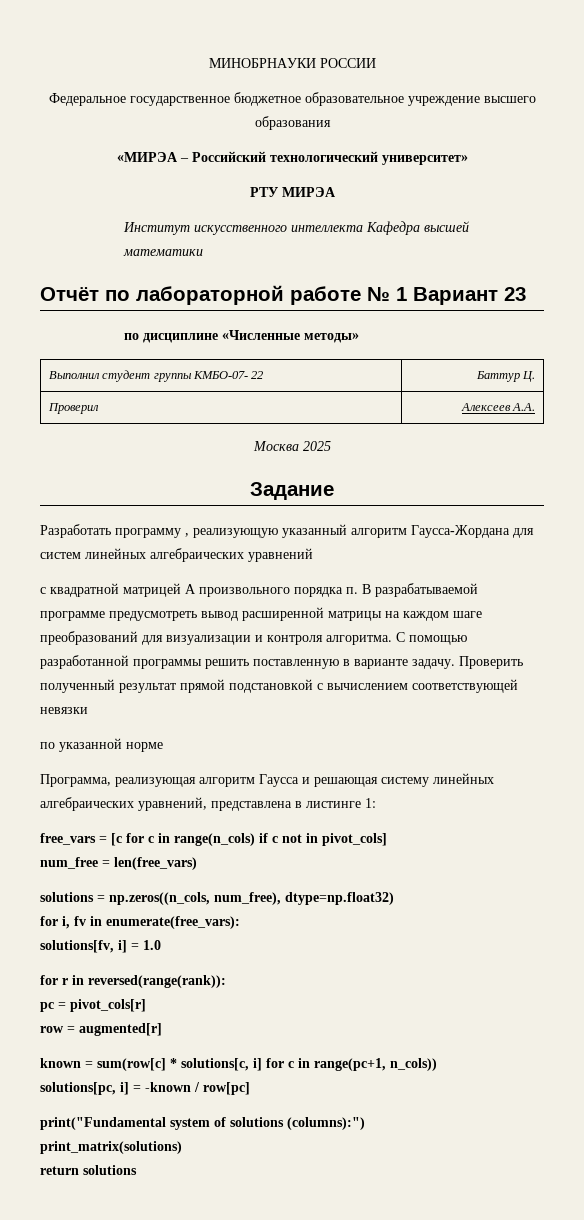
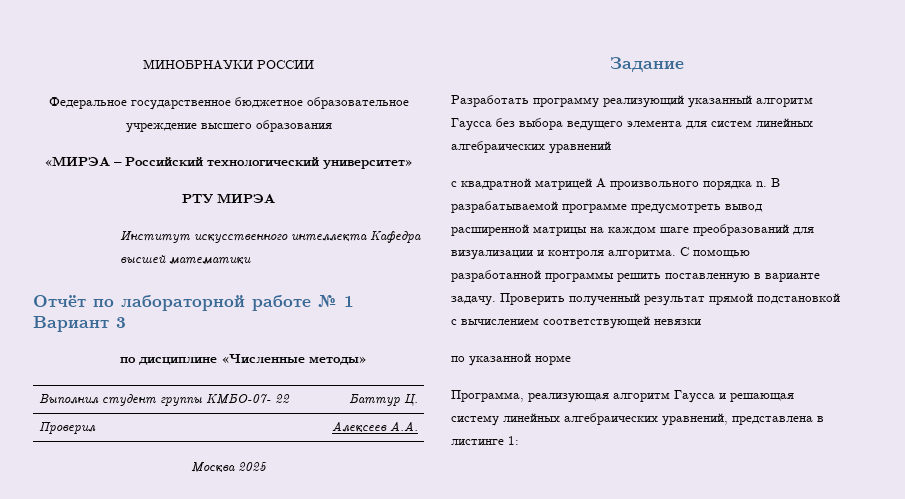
[504,287,526,301] 23 -> [116,317,126,328] 3
[185,524,510,538] , реализующую указанный алгоритм Гаусса-Жордана -> [603,95,813,108] [451,118,682,131] реализующий указанный алгоритм Гаусса без выбора ведущего элемента
[346,587,358,594] п. -> [756,181,767,187] n.
[40,833,387,846] [40,857,197,870] [40,892,394,905] [40,916,240,929] [40,940,161,953] [40,975,226,988] [40,999,146,1012] [40,1023,162,1036] [40,1058,437,1071] [40,1082,250,1095] [40,1117,365,1130] [40,1141,182,1154] [40,1165,137,1175] // free_vars = [c for c in range(n_cols) if c not in pivot_cols] // num_free = len(free_vars) // solutions = np.zeros((n_cols, num_free), dtype=np.float32) // for i, fv in enumerate(free_vars): // solutions[fv, i] = 1.0 // for r in reversed(range(rank)): // pc = pivot_cols[r] // row = augmented[r] // known = sum(row[c] * solutions[c, i] for c in range(pc+1, n_cols)) // solutions[pc, i] = -known / row[pc] // print("Fundamental system of solutions (columns):") // print_matrix(solutions) // return solutions -> (519, 440) none

